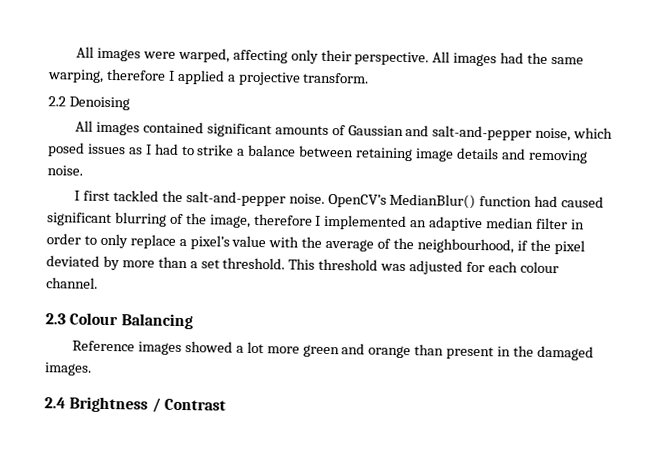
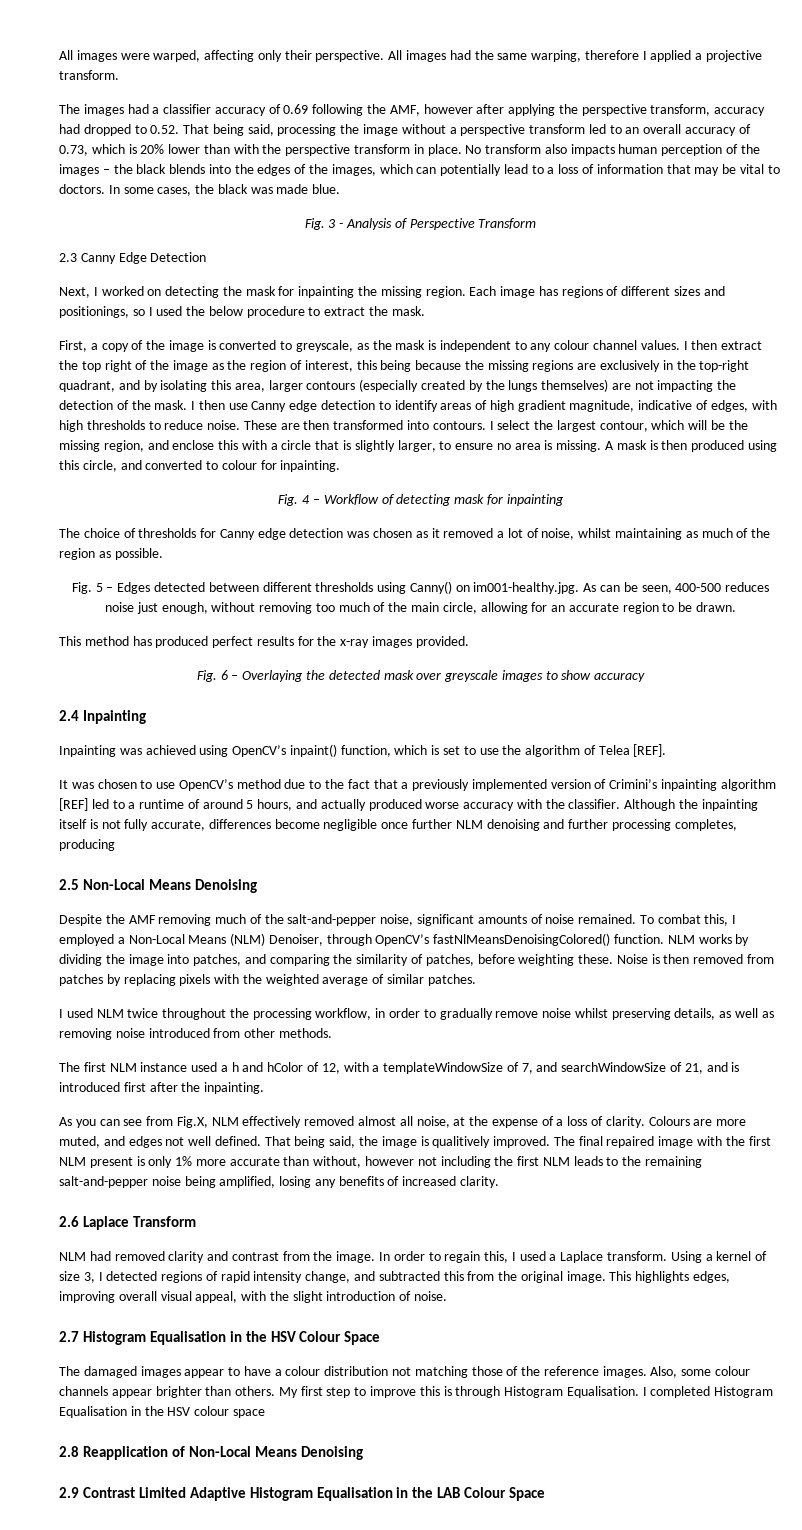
[48,96,130,111] [75,120,614,142] [47,142,588,164] [47,165,83,176] [74,190,605,210] [47,212,585,232] [46,233,585,255] [46,255,559,275] [46,277,98,289] [45,312,193,330] [72,340,594,361] [44,362,92,376] [44,396,226,413] 2.2 Denoising // All images contained significant amounts of Gaussian and salt-and-pepper noise, which posed issues as I had to strike a balance between retaining image details and removing noise. // I first tackled the salt-and-pepper noise. OpenCV’s MedianBlur() function had caused significant blurring of the image, therefore I implemented an adaptive median filter in order to only replace a pixel’s value with the average of the neighbourhood, if the pixel deviated by more than a set threshold. This threshold was adjusted for each colour channel. // 2.3 Colour Balancing // Reference images showed a lot more green and orange than present in the damaged images. // 2.4 Brightness / Contrast -> [59,104,766,116] [59,124,751,136] [59,144,760,156] [59,164,780,176] [59,184,341,196] [304,218,537,230] [59,252,207,264] [59,286,725,298] [59,306,425,318] [59,340,763,352] [59,360,750,372] [59,379,737,392] [59,400,777,412] [59,420,748,432] [59,440,777,452] [59,460,341,472] [278,494,564,506] [59,528,771,540] [59,548,163,560] [71,581,770,594] [104,602,737,614] [59,636,469,648] [196,670,646,682] [59,710,146,724] [59,744,667,757] [59,779,776,791] [59,798,758,811] [59,819,737,831] [59,839,115,851] [59,879,257,893] [59,914,737,926] [59,933,750,946] [59,954,775,966] [59,974,476,986] [59,1008,774,1020] [59,1028,332,1040] [59,1062,740,1074] [59,1082,265,1094] [59,1116,747,1128] [59,1136,771,1148] [59,1156,703,1168] [59,1176,500,1188] [59,1216,196,1230] [59,1251,768,1263] [59,1271,731,1283] [59,1291,448,1303] [59,1331,381,1345] [59,1366,751,1378] [59,1386,774,1398] [59,1406,265,1418] [59,1446,363,1460] [59,1487,546,1501] The images had a classifier accuracy of 0.69 following the AMF, however after applying the perspective transform, accuracy had dropped to 0.52. That being said, processing the image without a perspective transform led to an overall accuracy of 0.73, which is 20% lower than with the perspective transform in place. No transform also impacts human perception of the images – the black blends into the edges of the images, which can potentially lead to a loss of information that may be vital to doctors. In some cases, the black was made blue. // Fig. 3 - Analysis of Perspective Transform // 2.3 Canny Edge Detection // Next, I worked on detecting the mask for inpainting the missing region. Each image has regions of different sizes and positionings, so I used the below procedure to extract the mask. // First, a copy of the image is converted to greyscale, as the mask is independent to any colour channel values. I then extract the top right of the image as the region of interest, this being because the missing regions are exclusively in the top-right quadrant, and by isolating this area, larger contours (especially created by the lungs themselves) are not impacting the detection of the mask. I then use Canny edge detection to identify areas of high gradient magnitude, indicative of edges, with high thresholds to reduce noise. These are then transformed into contours. I select the largest contour, which will be the missing region, and enclose this with a circle that is slightly larger, to ensure no area is missing. A mask is then produced using this circle, and converted to colour for inpainting. // Fig. 4 – Workflow of detecting mask for inpainting // The choice of thresholds for Canny edge detection was chosen as it removed a lot of noise, whilst maintaining as much of the region as possible. // Fig. 5 – Edges detected between different thresholds using Canny() on im001-healthy.jpg. As can be seen, 400-500 reduces noise just enough, without removing too much of the main circle, allowing for an accurate region to be drawn. // This method has produced perfect results for the x-ray images provided. // Fig. 6 – Overlaying the detected mask over greyscale images to show accuracy // 2.4 Inpainting // Inpainting was achieved using OpenCV’s inpaint() function, which is set to use the algorithm of Telea [REF]. // It was chosen to use OpenCV’s method due to the fact that a previously implemented version of Crimini’s inpainting algorithm [REF] led to a runtime of around 5 hours, and actually produced worse accuracy with the classifier. Although the inpainting itself is not fully accurate, differences become negligible once further NLM denoising and further processing completes, producing // 2.5 Non-Local Means Denoising // Despite the AMF removing much of the salt-and-pepper noise, significant amounts of noise remained. To combat this, I employed a Non-Local Means (NLM) Denoiser, through OpenCV’s fastNlMeansDenoisingColored() function. NLM works by dividing the image into patches, and comparing the similarity of patches, before weighting these. Noise is then removed from patches by replacing pixels with the weighted average of similar patches. // I used NLM twice throughout the processing workflow, in order to gradually remove noise whilst preserving details, as well as removing noise introduced from other methods. // The first NLM instance used a h and hColor of 12, with a templateWindowSize of 7, and searchWindowSize of 21, and is introduced first after the inpainting. // As you can see from Fig.X, NLM effectively removed almost all noise, at the expense of a loss of clarity. Colours are more muted, and edges not well defined. That being said, the image is qualitively improved. The final repaired image with the first NLM present is only 1% more accurate than without, however not including the first NLM leads to the remaining salt-and-pepper noise being amplified, losing any benefits of increased clarity. // 2.6 Laplace Transform // NLM had removed clarity and contrast from the image. In order to regain this, I used a Laplace transform. Using a kernel of size 3, I detected regions of rapid intensity change, and subtracted this from the original image. This highlights edges, improving overall visual appeal, with the slight introduction of noise. // 2.7 Histogram Equalisation in the HSV Colour Space // The damaged images appear to have a colour distribution not matching those of the reference images. Also, some colour channels appear brighter than others. My first step to improve this is through Histogram Equalisation. I completed Histogram Equalisation in the HSV colour space // 2.8 Reapplication of Non-Local Means Denoising // 2.9 Contrast Limited Adaptive Histogram Equalisation in the LAB Colour Space

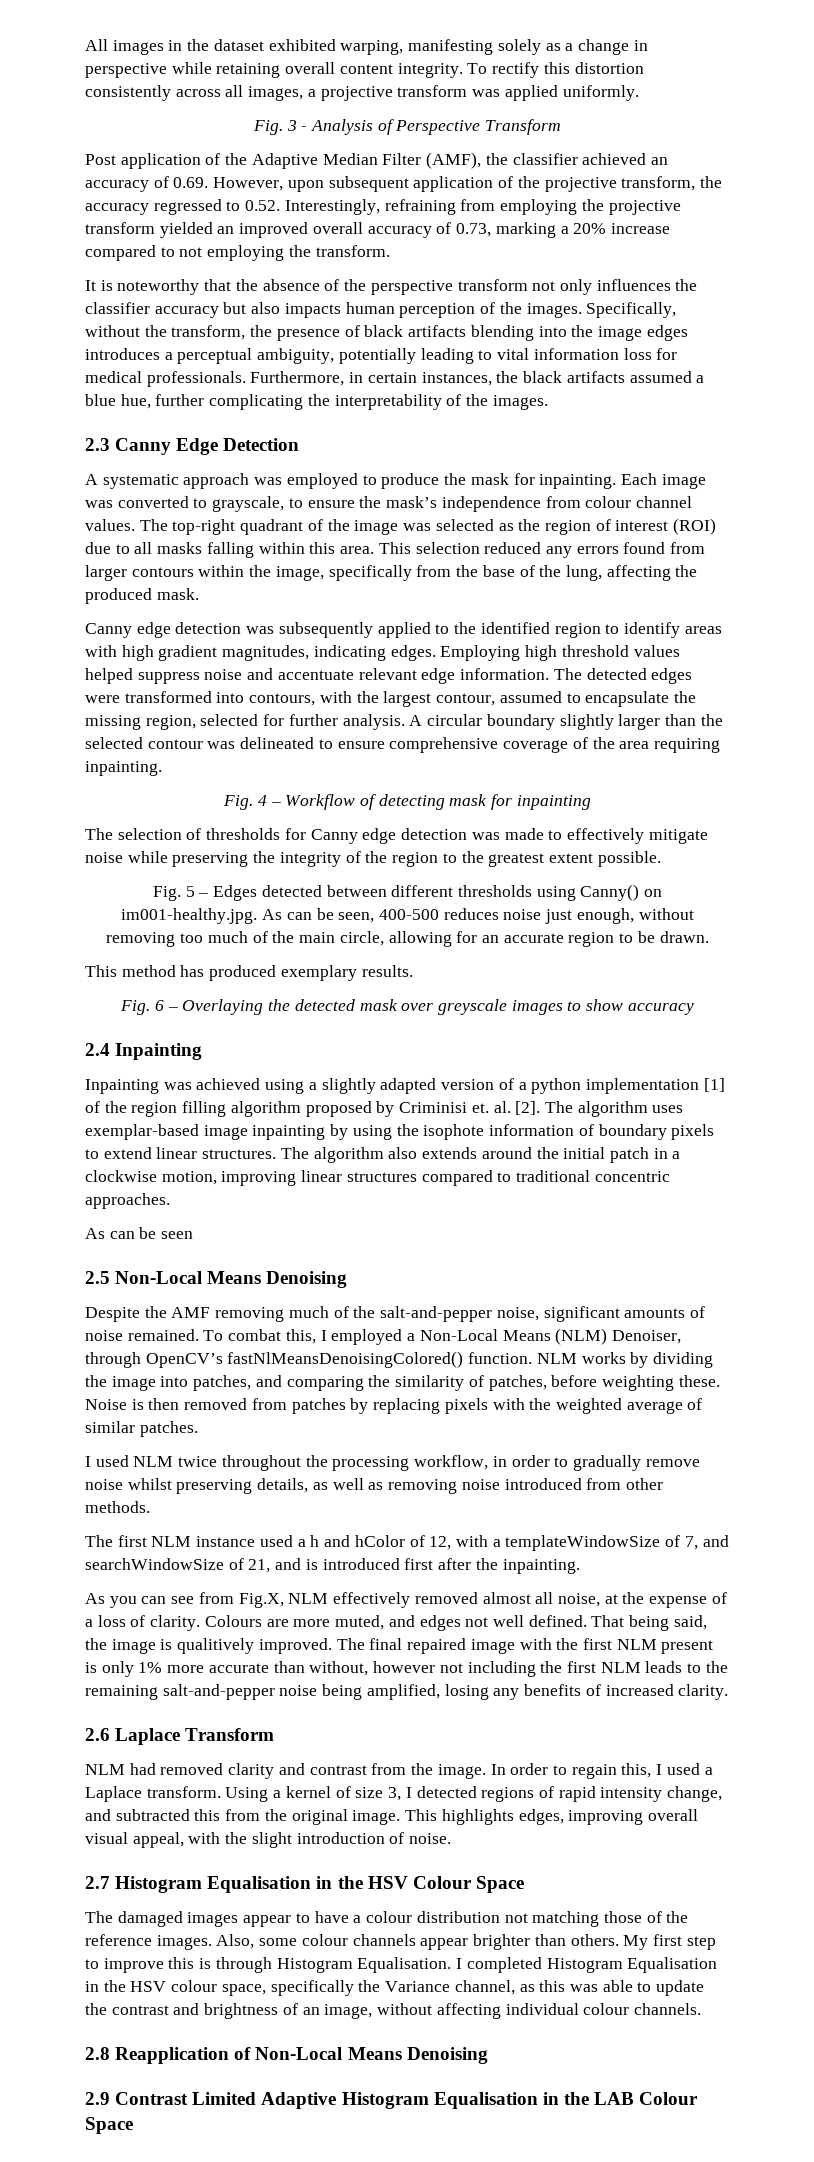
[59,50,763,62] [59,70,119,80] [59,104,766,116] [59,124,751,136] [59,144,760,156] [59,164,780,176] [59,184,341,196] All images were warped, affecting only their perspective. All images had the same warping, therefore I applied a projective transform. // The images had a classifier accuracy of 0.69 following the AMF, however after applying the perspective transform, accuracy had dropped to 0.52. That being said, processing the image without a perspective transform led to an overall accuracy of 0.73, which is 20% lower than with the perspective transform in place. No transform also impacts human perception of the images – the black blends into the edges of the images, which can potentially lead to a loss of information that may be vital to doctors. In some cases, the black was made blue. -> [85,39,648,55] [85,62,644,78] [85,85,639,101] All images in the dataset exhibited warping, manifesting solely as a change in perspective while retaining overall content integrity. To rectify this distortion consistently across all images, a projective transform was applied uniformly.
[59,252,207,264] [59,286,725,298] [59,306,425,318] [59,340,763,352] [59,360,750,372] [59,379,737,392] [59,400,376,412] 2.3 Canny Edge Detection // Next, I worked on detecting the mask for inpainting the missing region. Each image has regions of different sizes and positionings, so I used the below procedure to extract the mask. // First, a copy of the image is converted to greyscale, as the mask is independent to any colour channel values. I then extract the top right of the image as the region of interest, this being because the missing regions are exclusively in the top-right quadrant, and by isolating this area, larger contours (especially created by the lungs themselves) are not impacting the detection of the mask. I then use Canny edge detection -> [85,152,668,169] [85,176,722,192] [85,199,681,215] [85,222,670,238] [85,245,390,261] [85,279,698,295] [85,302,677,318] [85,325,688,341] [85,348,678,364] [85,371,705,387] [85,394,548,410] [85,438,300,455] [85,473,706,489] [85,496,692,512] [85,518,717,535] [85,542,706,558] [85,565,698,581] [85,588,199,604] [85,622,601,638] Post application of the Adaptive Median Filter (AMF), the classifier achieved an accuracy of 0.69. However, upon subsequent application of the projective transform, the accuracy regressed to 0.52. Interestingly, refraining from employing the projective transform yielded an improved overall accuracy of 0.73, marking a 20% increase compared to not employing the transform. // It is noteworthy that the absence of the perspective transform not only influences the classifier accuracy but also impacts human perception of the images. Specifically, without the transform, the presence of black artifacts blending into the image edges introduces a perceptual ambiguity, potentially leading to vital information loss for medical professionals. Furthermore, in certain instances, the black artifacts assumed a blue hue, further complicating the interpretability of the images. // 2.3 Canny Edge Detection // A systematic approach was employed to produce the mask for inpainting. Each image was converted to grayscale, to ensure the mask’s independence from colour channel values. The top-right quadrant of the image was selected as the region of interest (ROI) due to all masks falling within this area. This selection reduced any errors found from larger contours within the image, specifically from the base of the lung, affecting the produced mask. // Canny edge detection was subsequently applied to the identified region
[475,400,488,410] of -> [85,645,117,657] with
[569,400,777,412] [59,420,748,432] [59,440,777,452] [59,460,277,472] magnitude, indicative of edges, with high thresholds to reduce noise. These are then transformed into contours. I select the largest contour, which will be the missing region, and enclose this with a circle that is slightly larger, to ensure no area is missing. A mask is then produced using this circle, and converted to colour for -> [222,645,680,661] [85,668,693,684] [85,691,696,707] [85,714,723,730] [85,737,720,753] magnitudes, indicating edges. Employing high threshold values helped suppress noise and accentuate relevant edge information. The detected edges were transformed into contours, with the largest contour, assumed to encapsulate the missing region, selected for further analysis. A circular boundary slightly larger than the selected contour was delineated to ensure comprehensive coverage of the area requiring
[83,528,120,538] choice -> [117,828,182,840] selection
[373,528,771,540] [59,548,111,560] chosen as it removed a lot of noise, whilst maintaining as much of the region as -> [504,828,708,844] [85,851,593,867] made to effectively mitigate noise while preserving the integrity of the region to the greatest extent
[212,636,469,648] perfect results for the x-ray images provided. -> [280,965,413,981] exemplary results.
[232,744,667,757] [59,779,776,791] [59,798,758,811] [59,819,737,831] [59,839,115,851] OpenCV’s inpaint() function, which is set to use the algorithm of Telea [REF]. // It was chosen to use OpenCV’s method due to the fact that a previously implemented version of Crimini’s inpainting algorithm [REF] led to a runtime of around 5 hours, and actually produced worse accuracy with the classifier. Although the inpainting itself is not fully accurate, differences become negligible once further NLM denoising and further processing completes, producing -> [308,1078,725,1094] [85,1101,684,1117] [85,1124,715,1140] [85,1147,681,1163] [85,1170,670,1186] [85,1193,170,1209] [85,1227,194,1239] a slightly adapted version of a python implementation [1] of the region filling algorithm proposed by Criminisi et. al. [2]. The algorithm uses exemplar-based image inpainting by using the isophote information of boundary pixels to extend linear structures. The algorithm also extends around the initial patch in a clockwise motion, improving linear structures compared to traditional concentric approaches. // As can be seen
[232,1409,265,1418] space -> [221,1980,705,1996] [85,2003,701,2019] space, specifically the Variance channel, as this was able to update the contrast and brightness of an image, without affecting individual colour channels.

